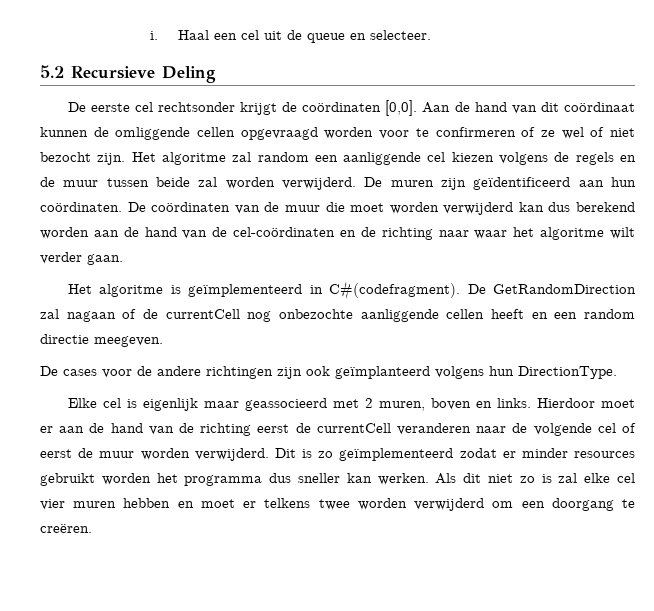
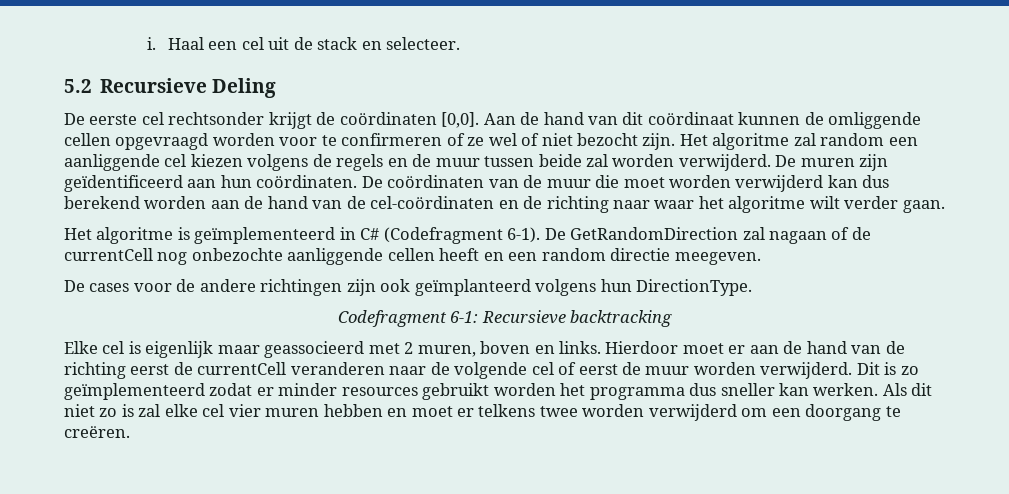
[306,33,345,43] queue -> [317,37,358,50] stack
[329,281,461,300] C#(codefragment). -> [360,227,541,244] C# (Codefragment 6-1).
(617, 372) none -> [337,310,673,327] // Codefragment 6-1: Recursieve backtracking

